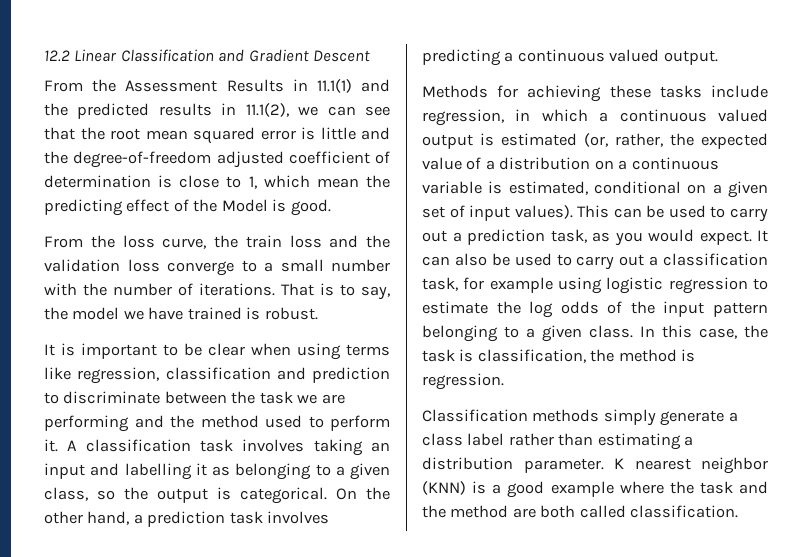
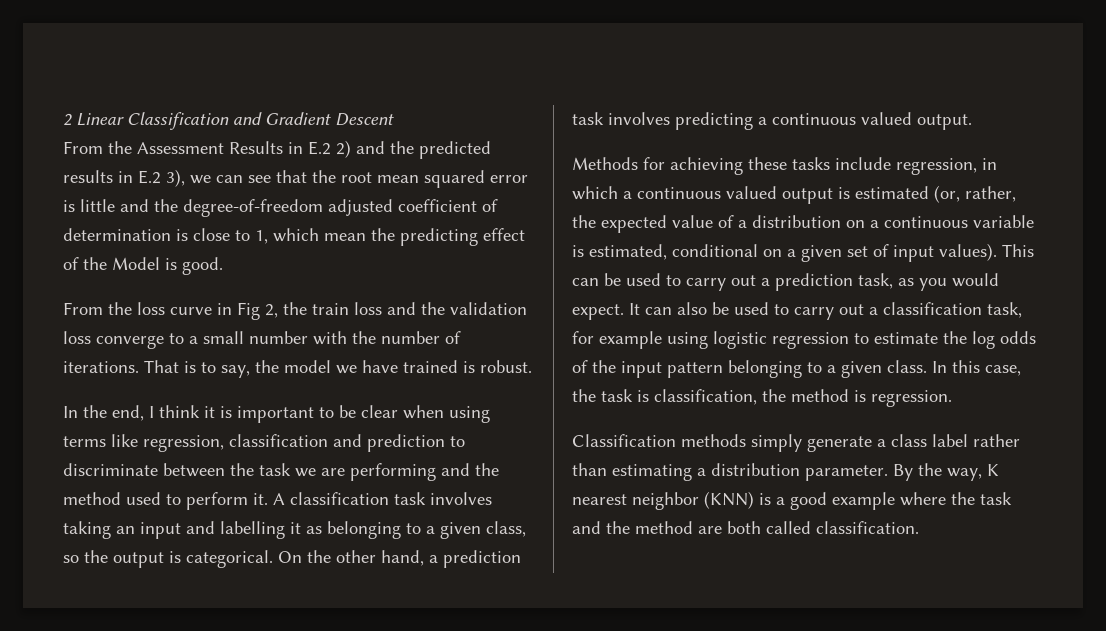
[44,50,70,62] 12.2 -> [63,113,72,126] 2
[316,79,352,93] 11.1(1) -> [308,140,351,158] E.2 2)
[245,103,289,117] 11.1(2), -> [138,169,185,187] E.2 3),
[162,238,207,249] curve, -> [170,302,278,320] curve in Fig 2,
[44,344,55,356] It -> [63,405,215,421] In the end, I think it
(604, 465) none -> [893,463,982,481] By the way,

